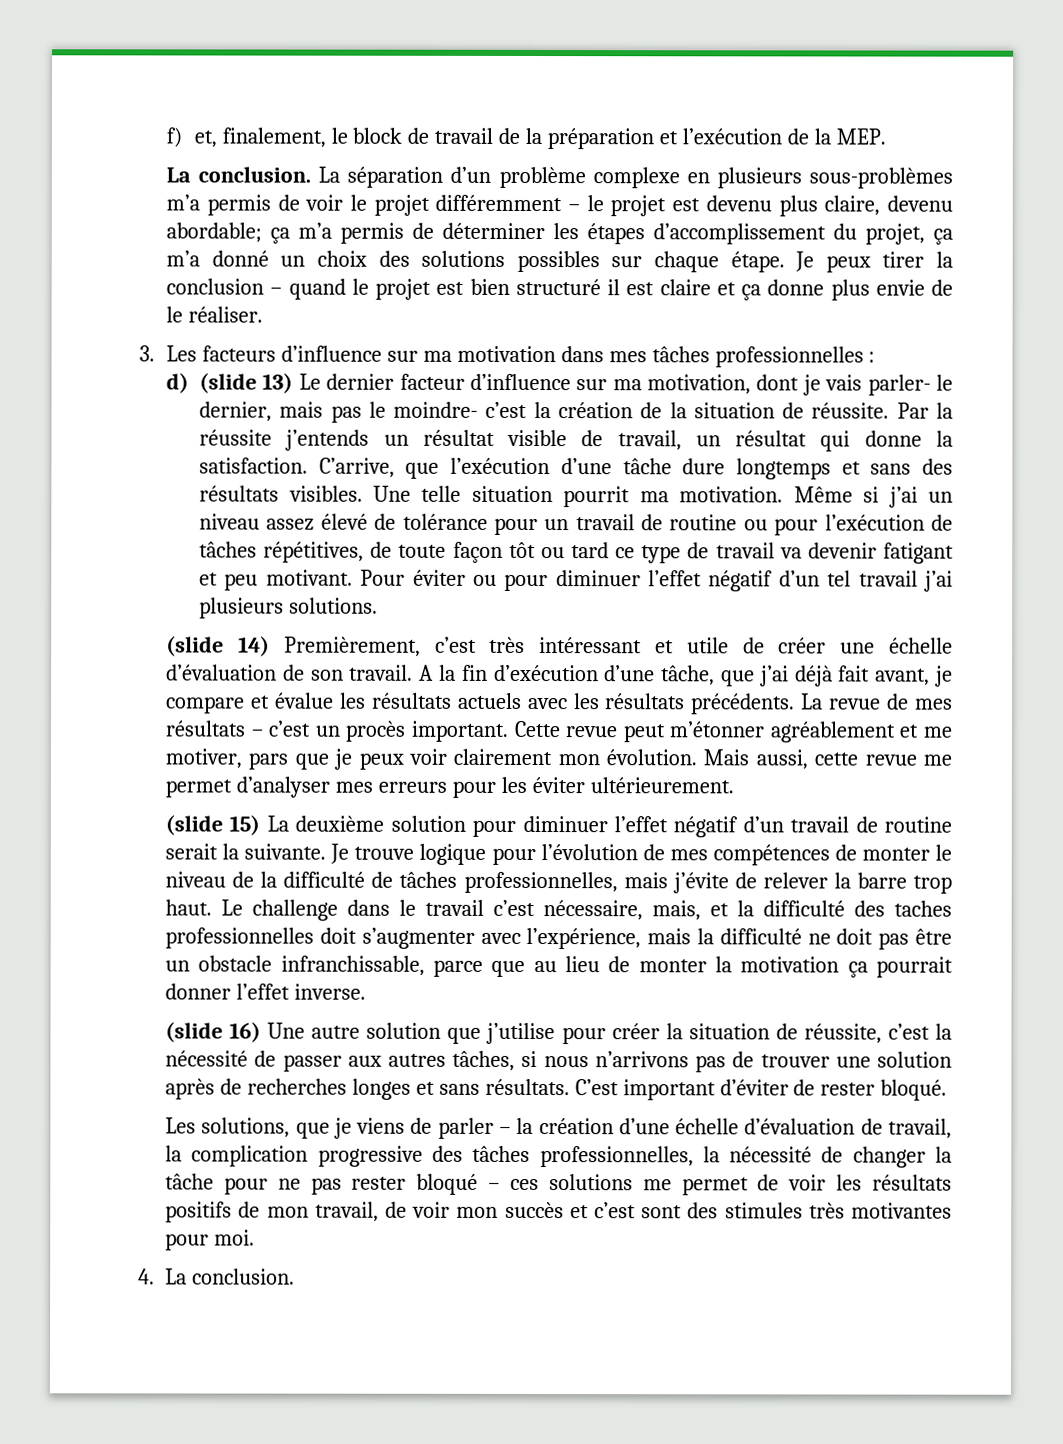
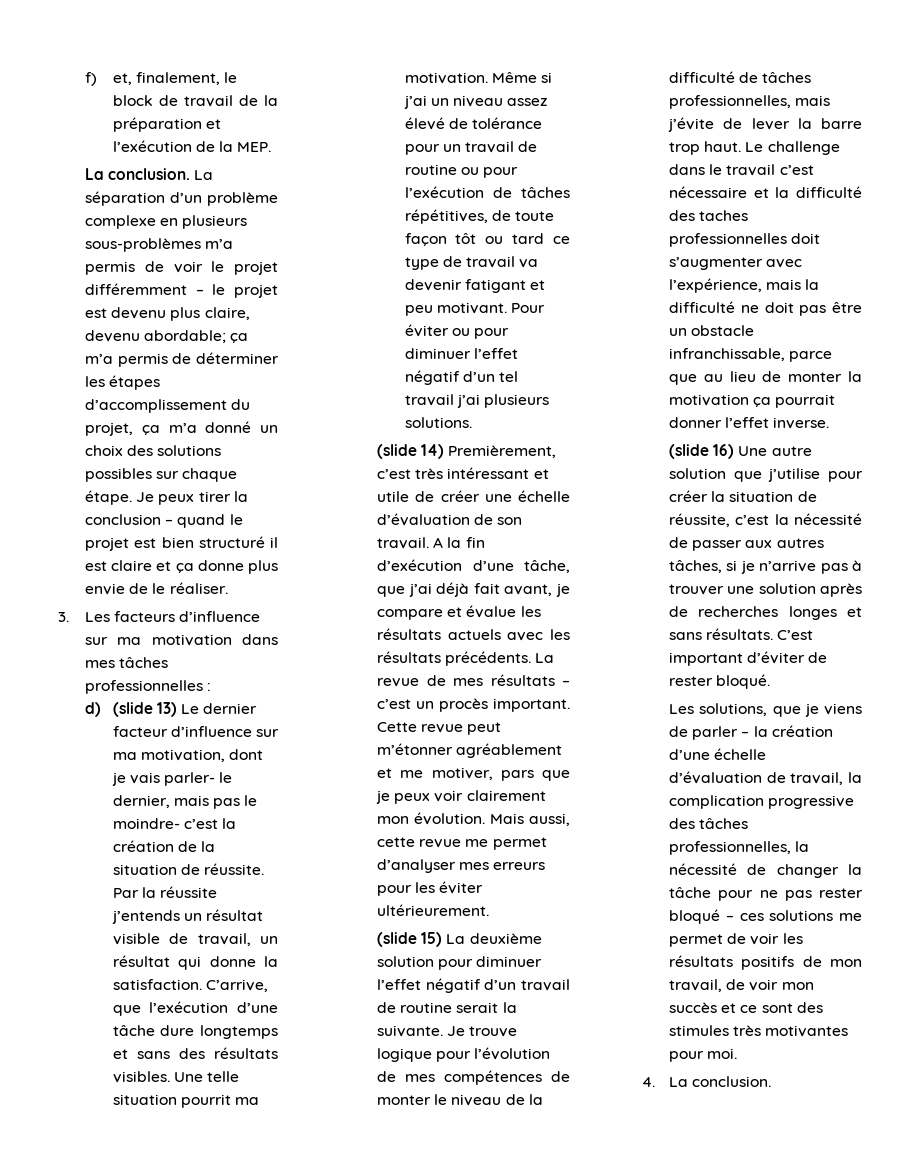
[762,872,828,889] relever -> [751,118,790,130] lever
[543,900,702,921] nécessaire, mais, -> [669,186,748,198] nécessaire
[543,1051,755,1073] nous n’arrivons pas de -> [740,560,862,574] je n’arrive pas à
[593,1202,636,1219] c’est -> [740,1005,758,1013] ce

